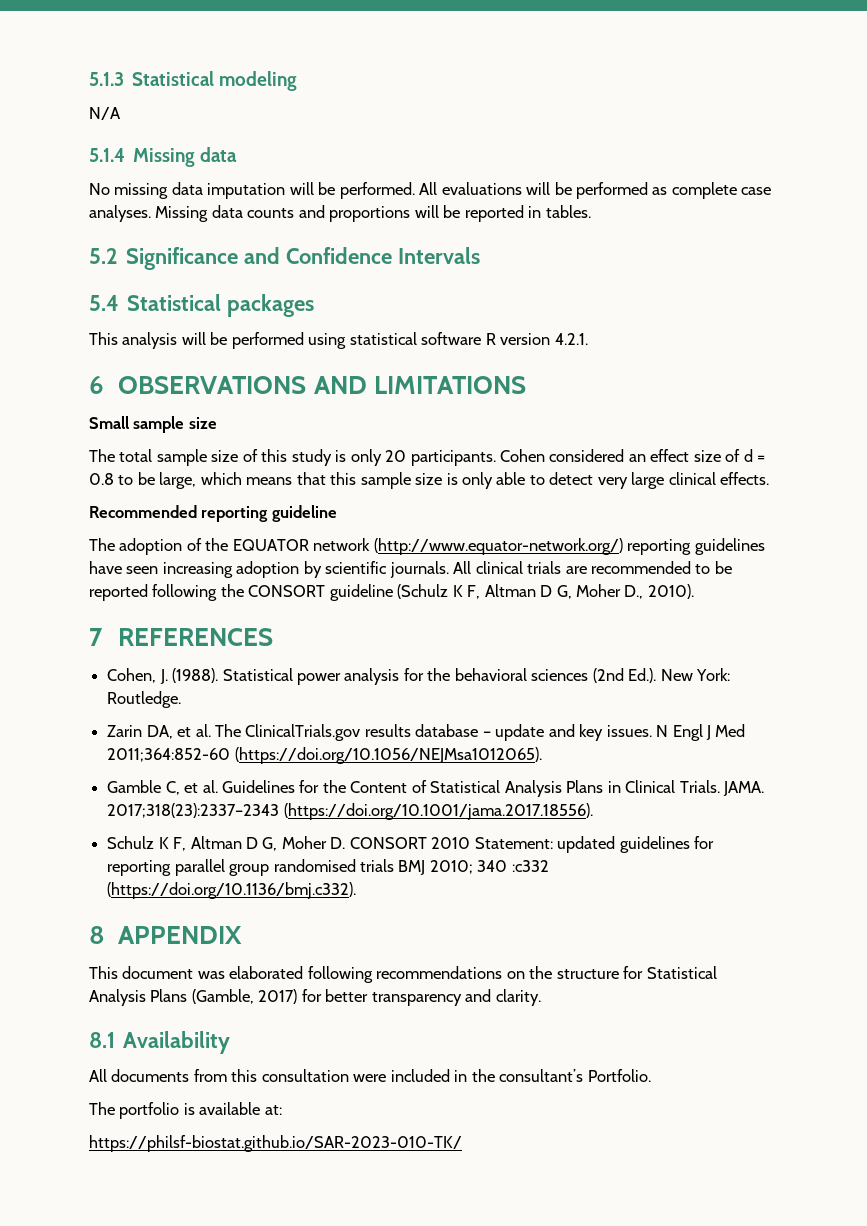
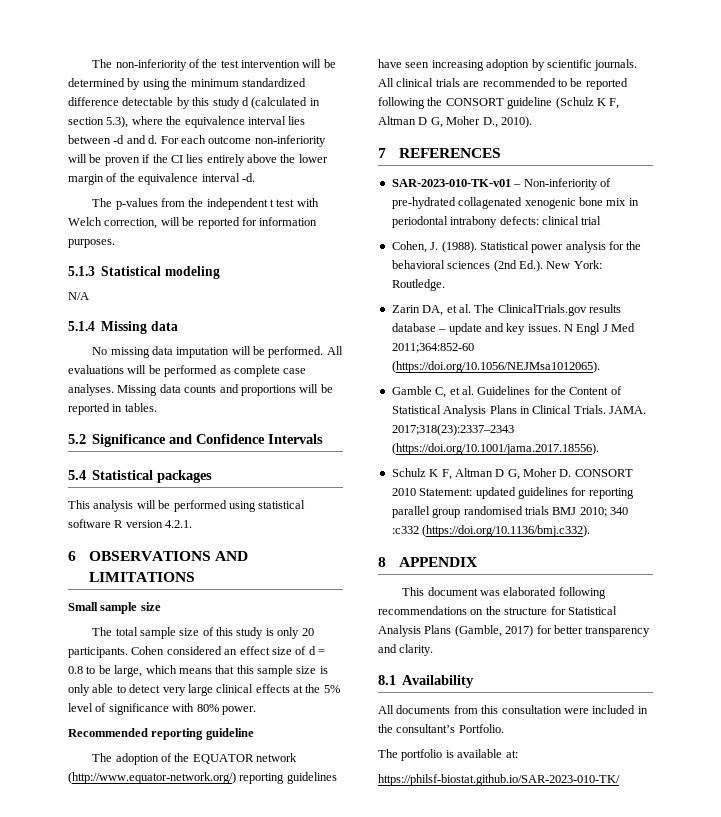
(89, 79) none -> [92,59,336,71] [68,78,306,90] [68,97,320,109] [68,116,306,128] [68,135,326,147] [68,154,328,166] [68,173,255,185] [92,198,319,210] [68,217,318,229] [68,239,115,248] The non-inferiority of the test intervention will be determined by using the minimum standardized difference detectable by this study d (calculated in section 5.3), where the equivalence interval lies between -d and d. For each outcome non-inferiority will be proven if the CI lies entirely above the lower margin of the equivalence interval -d. // The p-values from the independent t test with Welch correction, will be reported for information purposes. //
[720,472,770,485] effects. -> [255,684,340,693] [68,703,256,715] effects at the 5% level of significance with 80% power.
(273, 637) none -> [391,178,611,190] [391,197,639,209] [391,216,602,228] // SAR-2023-010-TK-v01 – Non-inferiority of pre-hydrated collagenated xenogenic bone mix in periodontal intrabony defects: clinical trial

